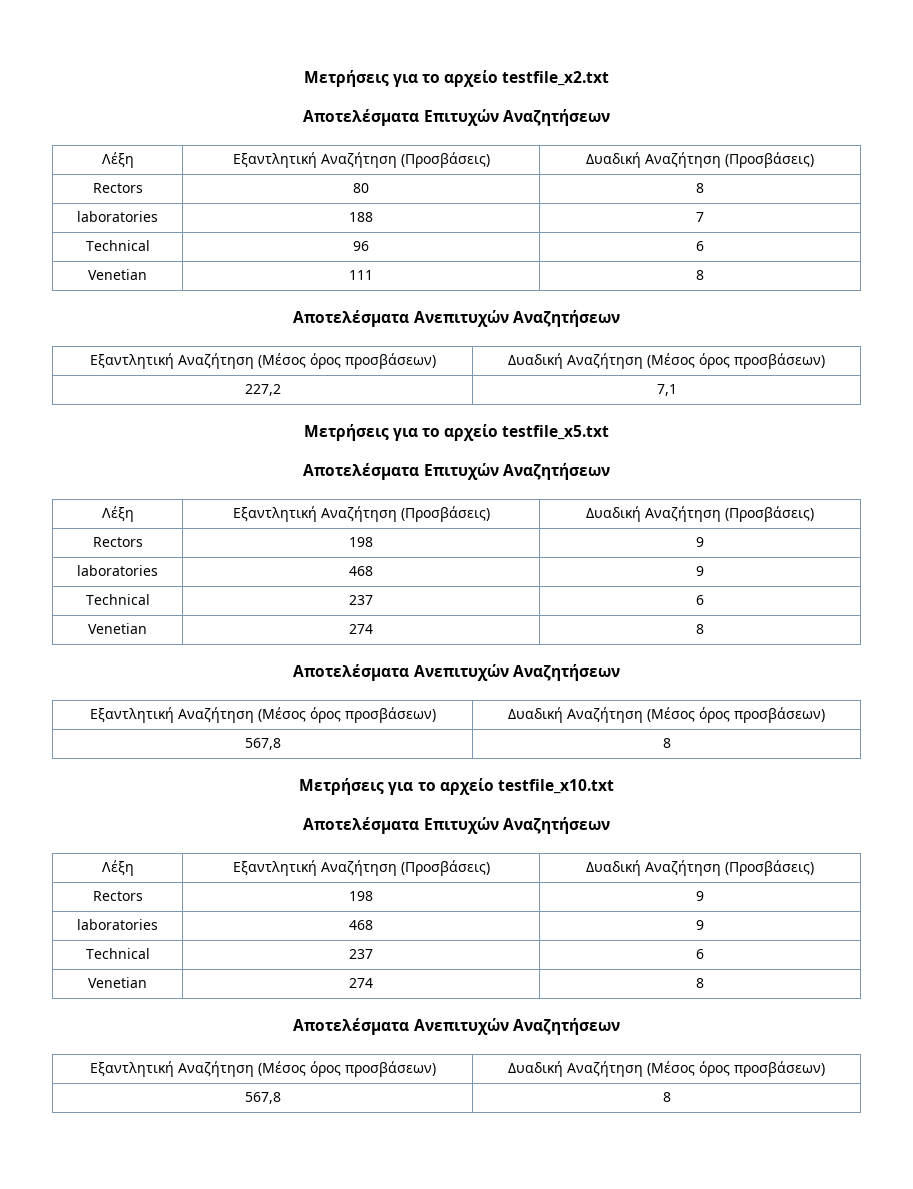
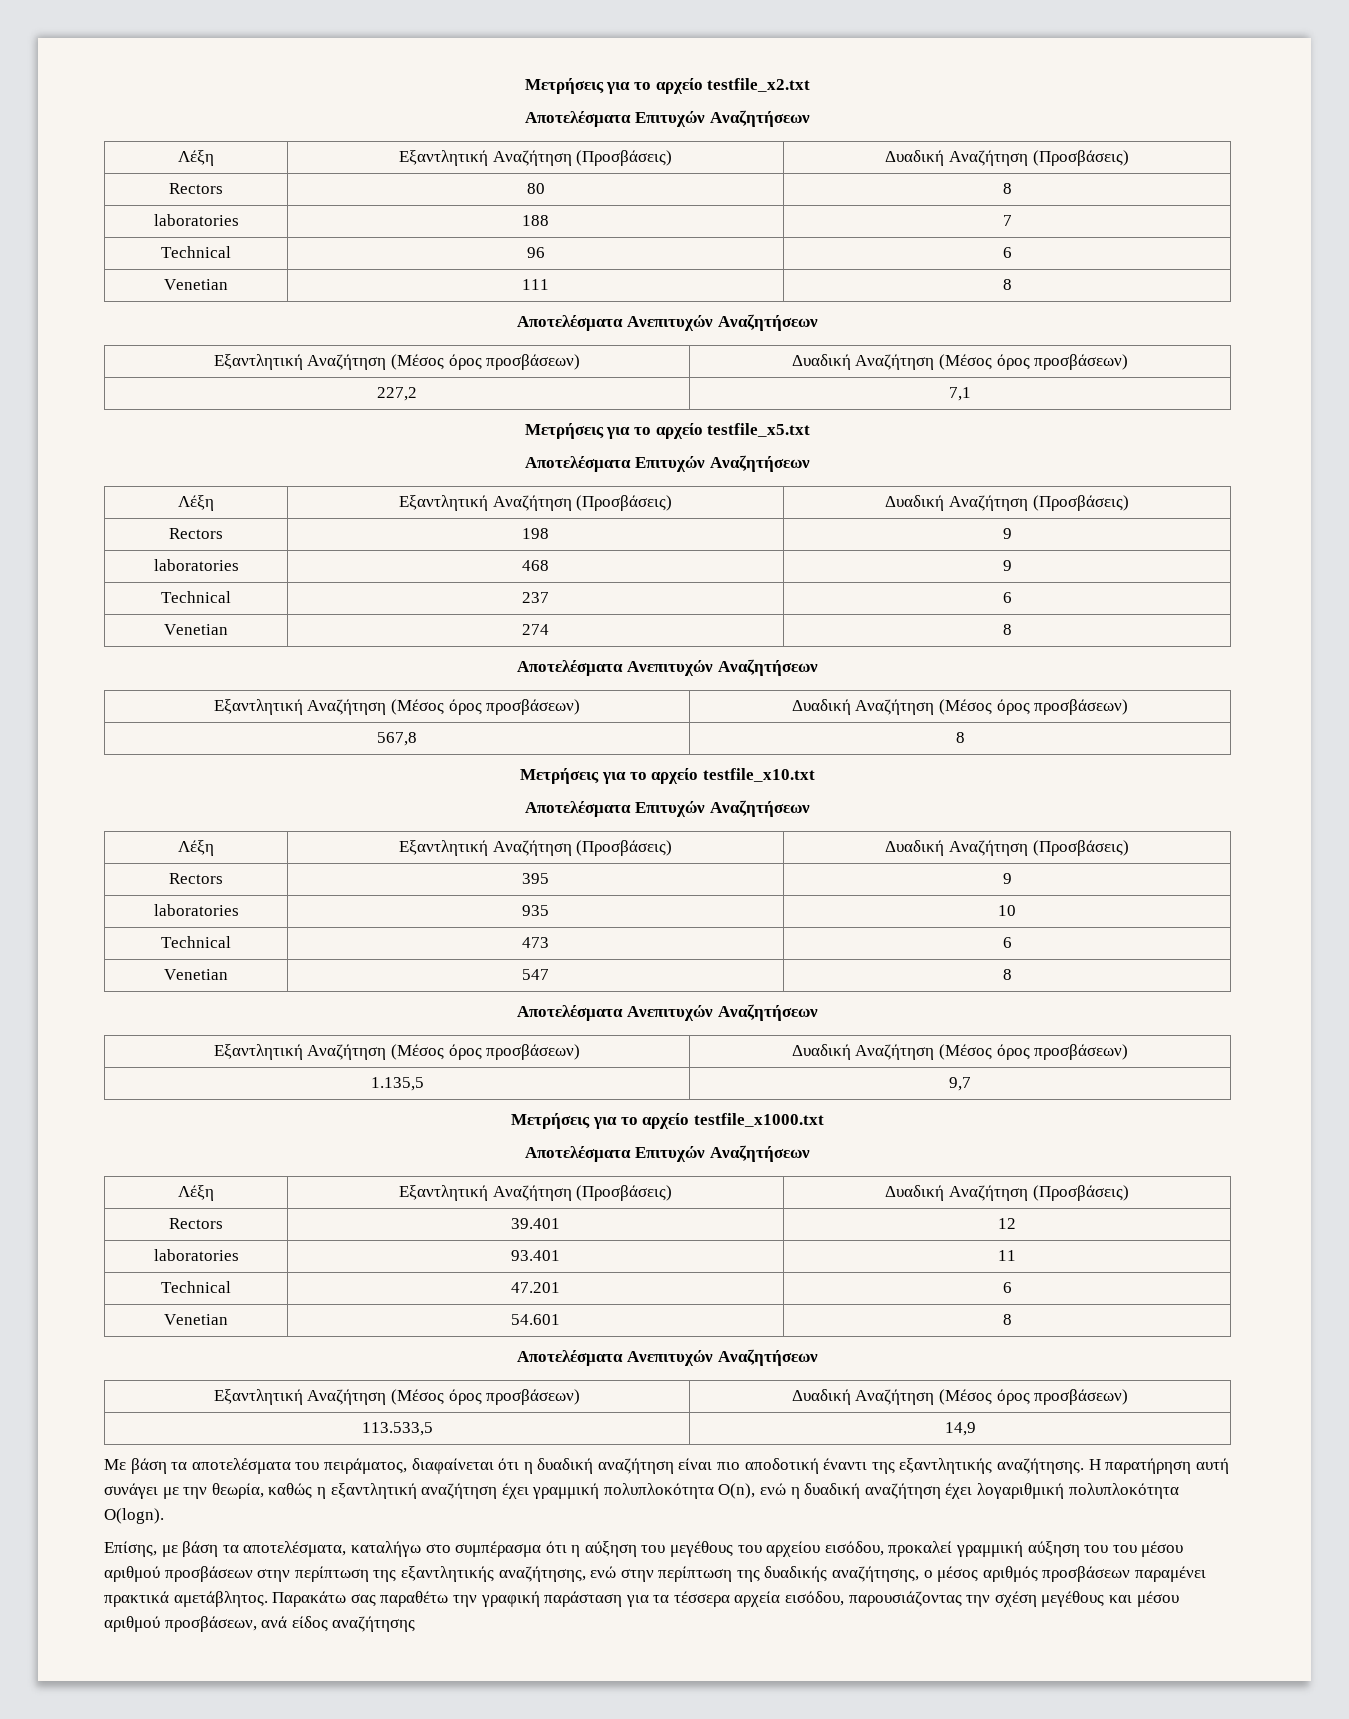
[349,891,373,901] [696,891,704,901] [77,919,158,930] [349,920,373,930] [696,920,704,930] [85,948,150,959] [349,949,373,959] [696,949,704,959] [88,977,147,988] [349,978,373,988] 198 | 9 // laboratories | 468 | 9 // Technical | 237 | 6 // Venetian | 274 -> [522,873,549,884] [1002,873,1012,884] [153,904,239,916] [522,905,549,916] [998,905,1016,916] [161,936,231,948] [522,937,549,948] [1002,937,1012,948] [164,969,228,980] [522,969,549,980] 395 | 9 // laboratories | 935 | 10 // Technical | 473 | 6 // Venetian | 547
[244,1092,281,1104] [662,1092,671,1102] 567,8 | 8 -> [370,1077,424,1091] [949,1077,971,1091] [511,1113,824,1129] [525,1145,810,1162] [178,1185,214,1201] [398,1185,673,1201] [885,1185,1129,1201] [169,1218,223,1229] [511,1218,560,1229] [998,1218,1016,1229] [153,1249,239,1261] [511,1250,560,1261] [998,1250,1016,1261] [161,1281,231,1293] [511,1282,560,1293] [1002,1282,1012,1293] [164,1314,228,1325] [511,1314,560,1325] [1002,1314,1012,1325] [517,1349,818,1366] [213,1389,581,1405] [791,1389,1129,1405] [361,1422,433,1436] [944,1422,976,1436] [104,1458,1229,1474] [104,1483,1179,1499] [104,1508,164,1524] [104,1541,1184,1557] [104,1566,1207,1582] [104,1591,1179,1607] [104,1616,416,1632] 1.135,5 | 9,7 // Μετρήσεις για το αρχείο testfile_x1000.txt // Αποτελέσματα Επιτυχών Αναζητήσεων // Λέξη | Εξαντλητική Αναζήτηση (Προσβάσεις) | Δυαδική Αναζήτηση (Προσβάσεις) // Rectors | 39.401 | 12 // laboratories | 93.401 | 11 // Technical | 47.201 | 6 // Venetian | 54.601 | 8 // Αποτελέσματα Ανεπιτυχών Αναζητήσεων // Εξαντλητική Αναζήτηση (Μέσος όρος προσβάσεων) | Δυαδική Αναζήτηση (Μέσος όρος προσβάσεων) // 113.533,5 | 14,9 // Με βάση τα αποτελέσματα του πειράματος, διαφαίνεται ότι η δυαδική αναζήτηση είναι πιο αποδοτική έναντι της εξαντλητικής αναζήτησης. Η παρατήρηση αυτή συνάγει με την θεωρία, καθώς η εξαντλητική αναζήτηση έχει γραμμική πολυπλοκότητα O(n), ενώ η δυαδική αναζήτηση έχει λογαριθμική πολυπλοκότητα Ο(logn). // Επίσης, με βάση τα αποτελέσματα, καταλήγω στο συμπέρασμα ότι η αύξηση του μεγέθους του αρχείου εισόδου, προκαλεί γραμμική αύξηση του του μέσου αριθμού προσβάσεων στην περίπτωση της εξαντλητικής αναζήτησης, ενώ στην περίπτωση της δυαδικής αναζήτησης, ο μέσος αριθμός προσβάσεων παραμένει πρακτικά αμετάβλητος. Παρακάτω σας παραθέτω την γραφική παράσταση για τα τέσσερα αρχεία εισόδου, παρουσιάζοντας την σχέση μεγέθους και μέσου αριθμού προσβάσεων, ανά είδος αναζήτησης

